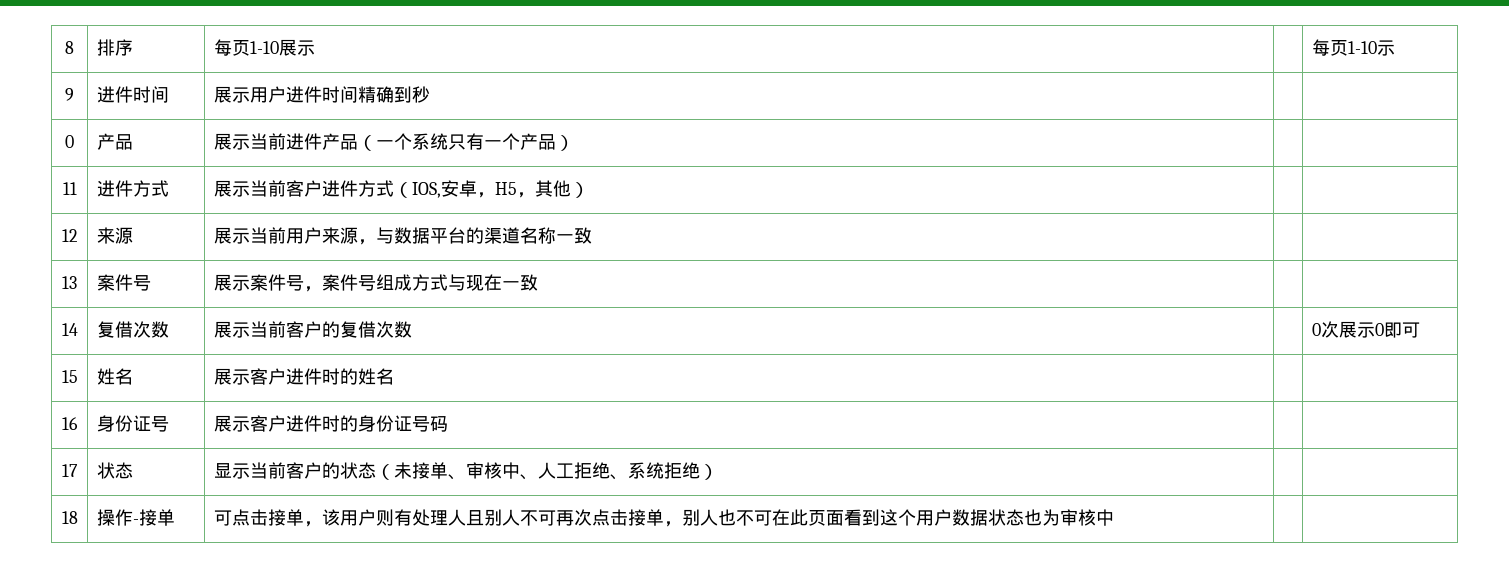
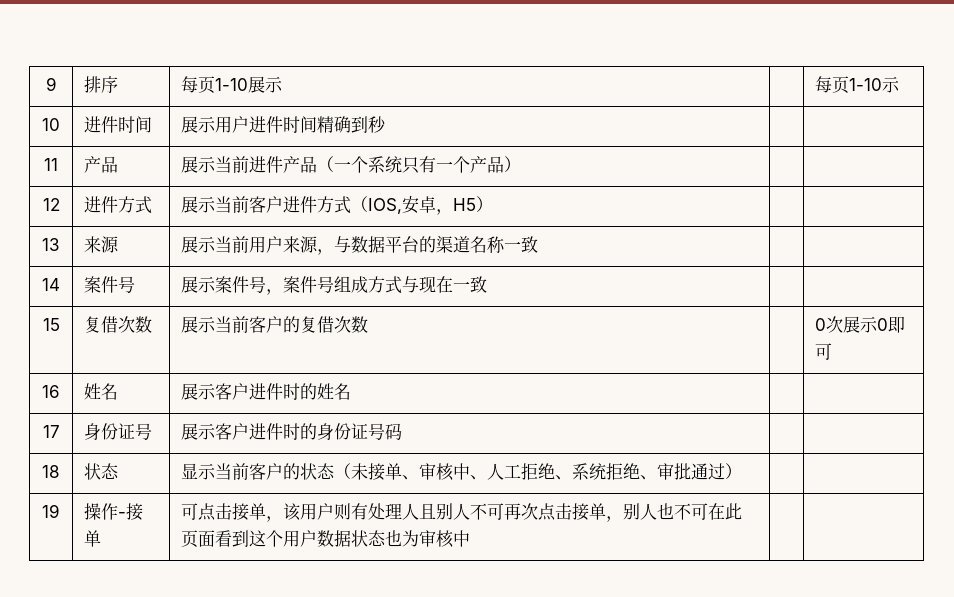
[65,41,74,54] 8 -> [45,77,57,91] 9
[65,88,74,101] 9 -> [42,118,60,131] 10
[65,135,74,148] 0 -> [44,158,58,171] 11
[62,182,77,195] 11 -> [42,198,60,211] 12
[516,180,589,198] [61,229,78,242] ，其他） | | // 12 -> [476,196,494,212] [42,238,60,251] ） | | // 13
[62,276,77,289] 13 -> [42,278,60,291] 14
[61,323,78,336] 14 -> [42,318,60,331] 15
[61,370,78,383] 15 -> [42,385,60,398] 16
[62,417,78,430] 16 -> [42,425,60,438] 17
[62,464,78,477] 17 -> [42,465,60,478] 18
[699,464,718,480] [61,511,78,524] ） | | // 18 -> [640,463,743,480] [42,504,60,518] 、审批通过） | | // 19

